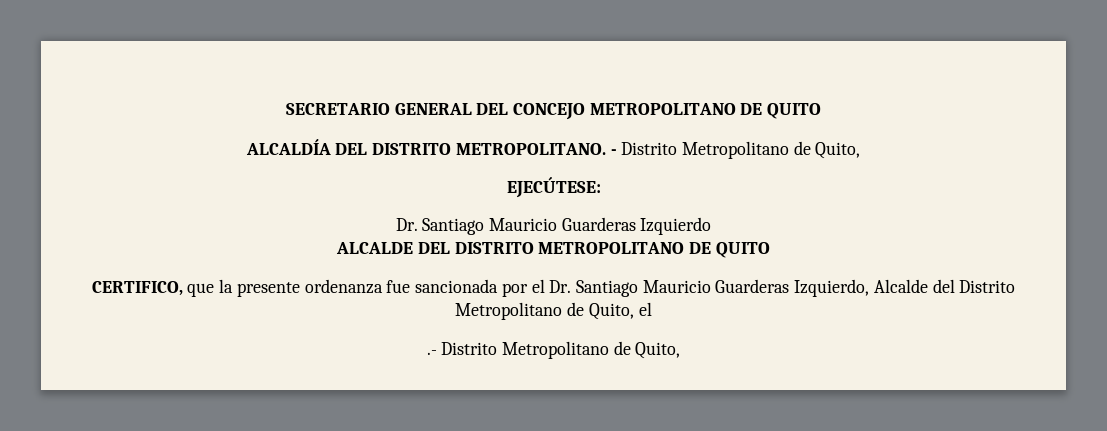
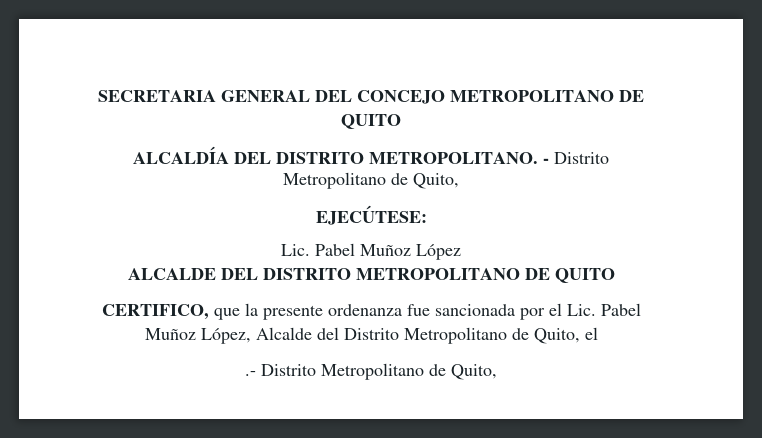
[285,103,390,115] SECRETARIO -> [98,90,216,102] SECRETARIA
[395,217,712,235] Dr. Santiago Mauricio Guarderas Izquierdo -> [281,243,461,260] Lic. Pabel Muñoz López
[549,279,870,297] Dr. Santiago Mauricio Guarderas Izquierdo, -> [566,303,641,316] [144,328,251,344] Lic. Pabel Muñoz López,

